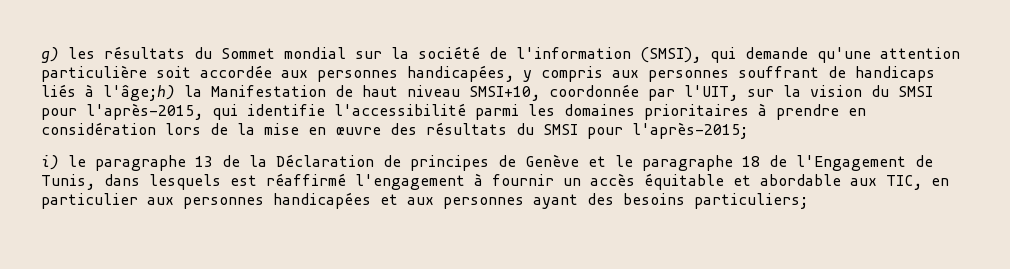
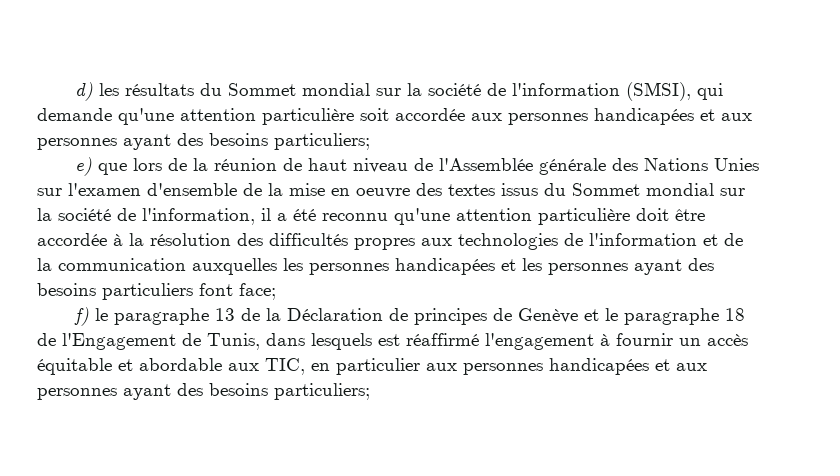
[41,47,59,63] g) -> [74,82,93,101] d)
[407,65,935,82] [41,84,933,101] [41,103,866,120] [41,122,748,139] [41,155,59,170] handicapées, y compris aux personnes souffrant de handicaps liés à l'âge;h) la Manifestation de haut niveau SMSI+10, coordonnée par l'UIT, sur la vision du SMSI pour l'après-2015, qui identifie l'accessibilité parmi les domaines prioritaires à prendre en considération lors de la mise en œuvre des résultats du SMSI pour l'après-2015; // i) -> [594,108,752,125] [37,133,370,150] [74,157,759,176] [37,183,745,198] [37,208,705,225] [37,233,743,250] [37,258,714,275] [37,283,276,300] [73,307,89,326] handicapées et aux personnes ayant des besoins particuliers; // e) que lors de la réunion de haut niveau de l'Assemblée générale des Nations Unies sur l'examen d'ensemble de la mise en oeuvre des textes issus du Sommet mondial sur la société de l'information, il a été reconnu qu'une attention particulière doit être accordée à la résolution des difficultés propres aux technologies de l'information et de la communication auxquelles les personnes handicapées et les personnes ayant des besoins particuliers font face; // f)

